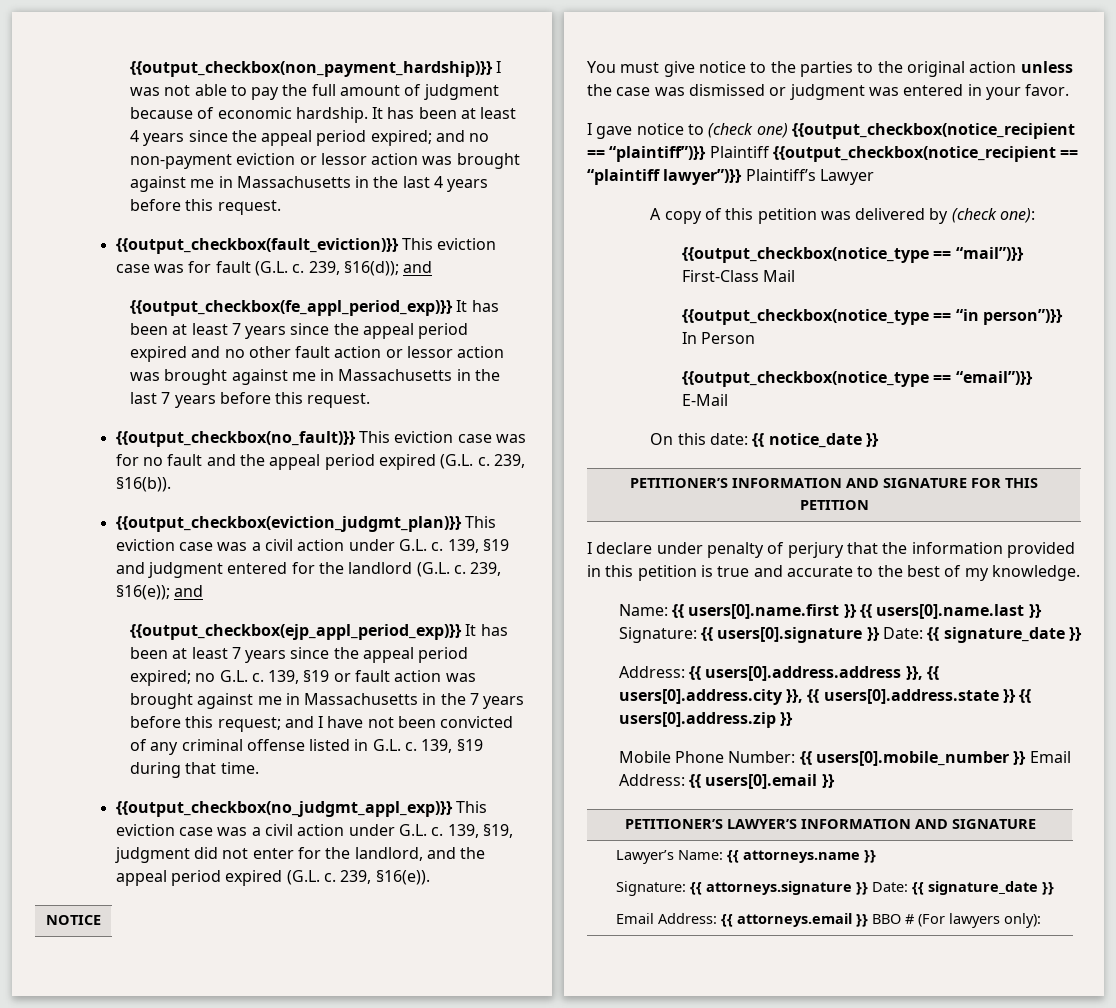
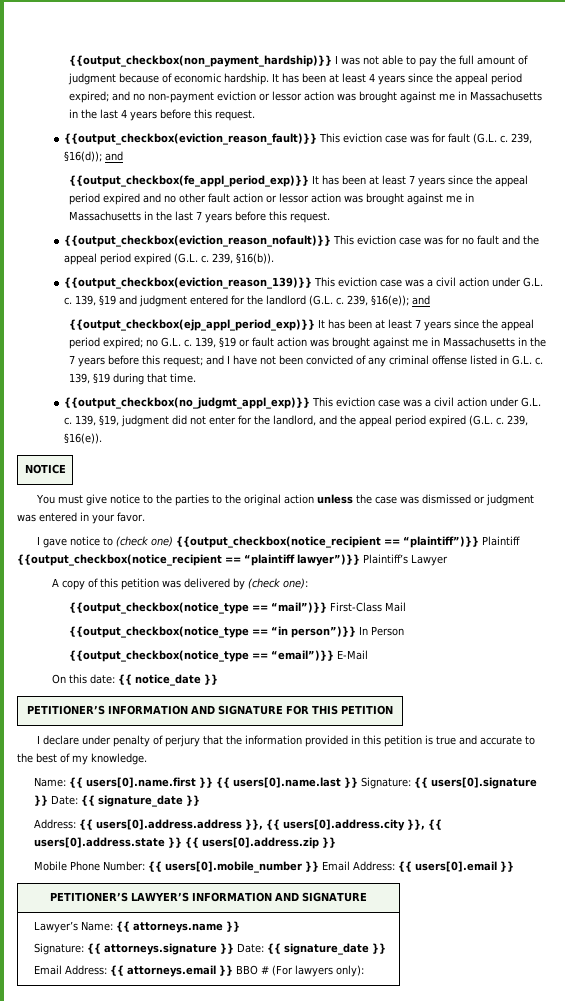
[115,238,399,254] {{output_checkbox(fault_eviction)}} -> [63,133,317,145] {{output_checkbox(eviction_reason_fault)}}
[115,431,356,447] {{output_checkbox(no_fault)}} -> [63,235,331,247] {{output_checkbox(eviction_reason_nofault)}}
[115,516,462,532] {{output_checkbox(eviction_judgmt_plan)}} -> [63,277,312,289] {{output_checkbox(eviction_reason_139)}}

